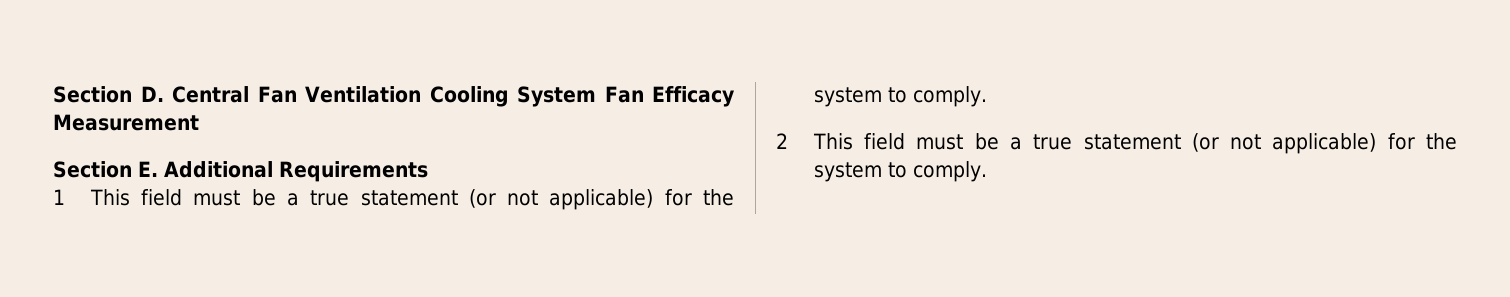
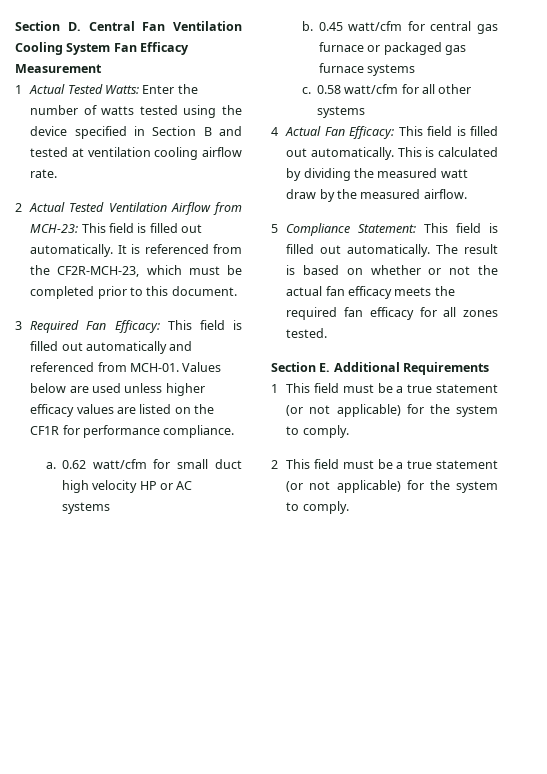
(199, 122) none -> [15,84,198,94] [30,105,242,118] [30,126,242,139] [30,147,242,160] [30,169,58,178] [15,202,242,215] [30,223,203,233] [30,244,242,257] [30,265,242,277] [30,286,237,299] [15,320,243,333] [30,341,193,354] [30,362,222,372] [30,383,205,396] [30,404,215,417] [30,425,235,438] [45,459,242,469] [61,480,193,493] [61,502,110,514] [301,21,498,34] [318,42,466,55] [318,63,416,76] [301,84,472,94] [316,106,365,118] [271,126,498,139] [286,147,498,160] [286,168,468,181] [286,189,467,202] [271,223,498,236] [286,244,498,257] [286,265,498,275] [286,286,455,299] [286,307,498,320] [286,328,328,338] // 1 Actual Tested Watts: Enter the number of watts tested using the device specified in Section B and tested at ventilation cooling airflow rate. // 2 Actual Tested Ventilation Airflow from MCH-23: This field is filled out automatically. It is referenced from the CF2R-MCH-23, which must be completed prior to this document. // 3 Required Fan Efficacy: This field is filled out automatically and referenced from MCH-01. Values below are used unless higher efficacy values are listed on the CF1R for performance compliance. // a. 0.62 watt/cfm for small duct high velocity HP or AC systems // b. 0.45 watt/cfm for central gas furnace or packaged gas furnace systems // c. 0.58 watt/cfm for all other systems // 4 Actual Fan Efficacy: This field is filled out automatically. This is calculated by dividing the measured watt draw by the measured airflow. // 5 Compliance Statement: This field is filled out automatically. The result is based on whether or not the actual fan efficacy meets the required fan efficacy for all zones tested.

